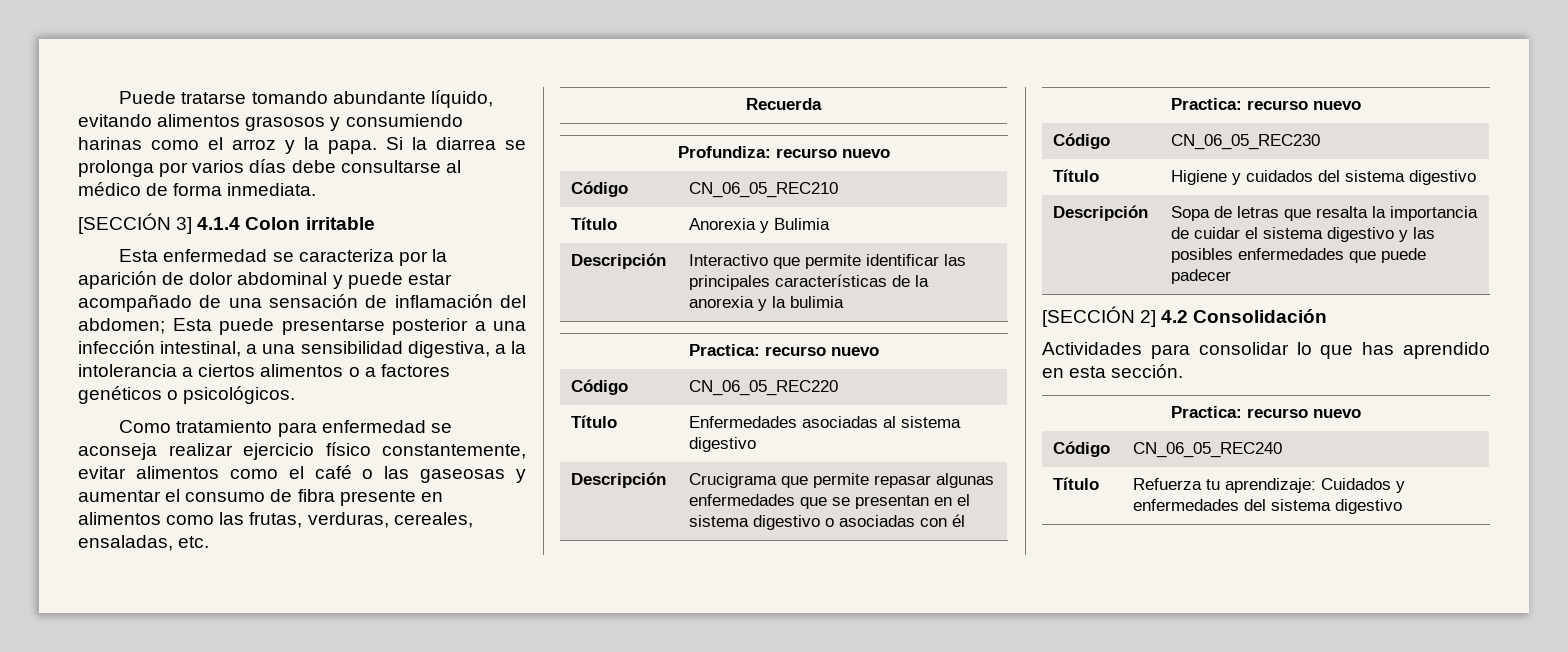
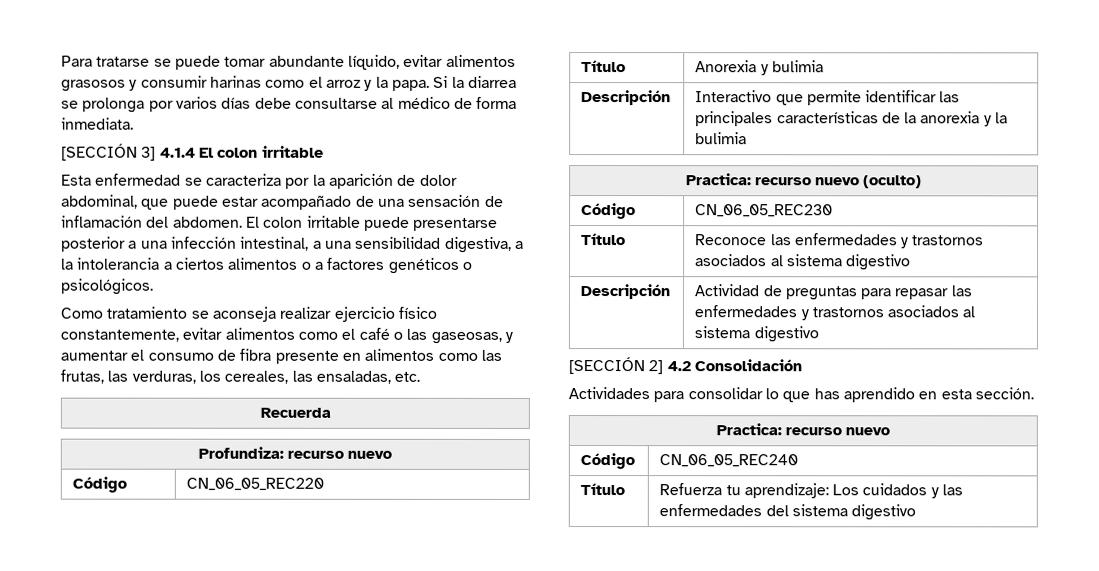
[119,91,328,104] Puede tratarse tomando -> [61,55,267,70] Para tratarse se puede tomar
[78,114,152,127] evitando -> [403,54,444,67] evitar
[345,114,463,127] consumiendo -> [140,75,208,88] consumir
[245,217,301,230] Colon -> [198,147,259,158] El colon
[237,272,343,289] abdominal y -> [61,194,170,210] abdominal, que
[78,318,212,334] abdomen; Esta -> [172,215,361,228] abdomen. El colon irritable
[277,420,426,437] para enfermedad -> (188, 312) none
[420,469,506,483] gaseosas -> [430,331,502,344] gaseosas,
[307,512,473,528] verduras, cereales, -> [107,370,313,384] las verduras, los cereales, las
[689,182,839,198] CN_06_05_REC210 -> [186,477,325,491] CN_06_05_REC220
[774,218,831,230] Bulimia -> [771,60,824,73] bulimia
[571,379,629,395] [689,380,839,396] [571,415,618,428] [689,416,962,428] [689,437,757,452] [571,472,667,488] [689,473,995,488] [689,494,971,509] [689,514,966,530] [1171,98,1361,110] [1053,133,1111,149] [1171,134,1321,150] [1053,169,1100,182] [1171,170,1477,185] [1053,205,1149,221] [1171,206,1479,221] [1171,227,1436,242] [1171,248,1427,263] [1171,269,1232,284] // Código | CN_06_05_REC220 // Título | Enfermedades asociadas al sistema digestivo // Descripción | Crucigrama que permite repasar algunas enfermedades que se presentan en el sistema digestivo o asociadas con él // Practica: recurso nuevo // Código | CN_06_05_REC230 // Título | Higiene y cuidados del sistema digestivo // Descripción | Sopa de letras que resalta la importancia de cuidar el sistema digestivo y las posibles enfermedades que puede padecer -> [863,175,923,189] [581,203,637,220] [695,204,834,218] [581,233,627,246] [695,233,985,249] [695,254,912,271] [580,284,672,300] [694,284,973,301] [694,305,976,321] [694,326,819,343] (oculto) // Código | CN_06_05_REC230 // Título | Reconoce las enfermedades y trastornos asociados al sistema digestivo // Descripción | Actividad de preguntas para repasar las enfermedades y trastornos asociados al sistema digestivo
[1321,478,1406,493] Cuidados y -> [832,483,964,499] Los cuidados y las

